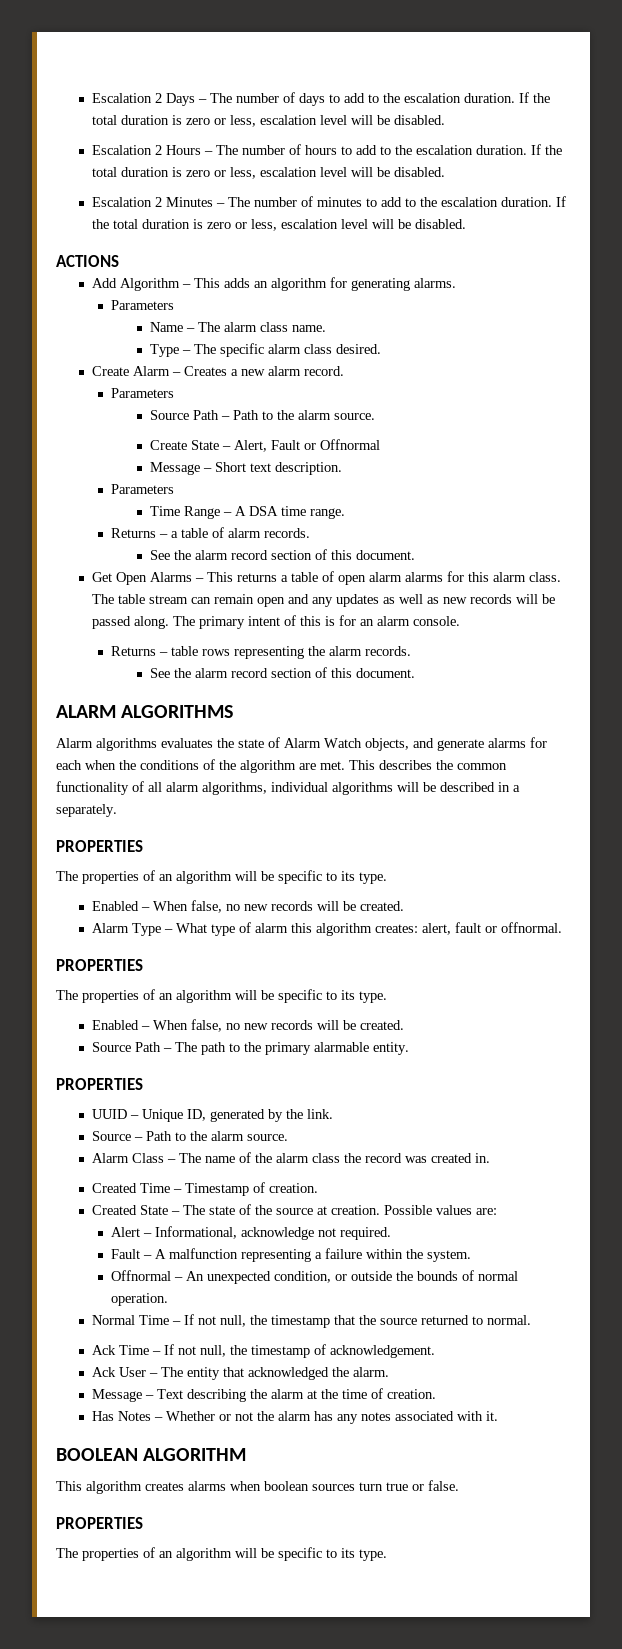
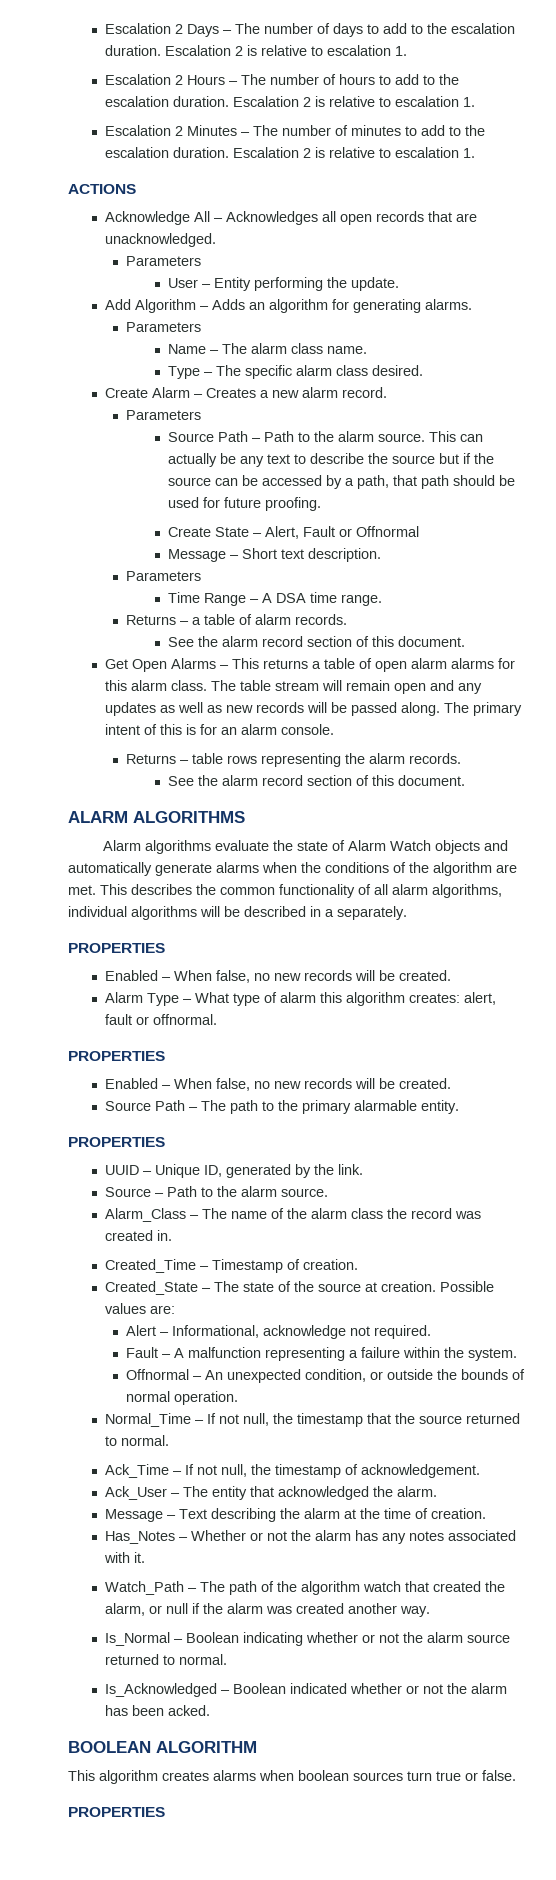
[518,92,550,103] [91,115,445,127] If the total duration is zero or less, escalation level will be disabled. -> [164,45,407,56] Escalation 2 is relative to escalation 1.
[530,144,562,155] [91,167,445,179] If the total duration is zero or less, escalation level will be disabled. -> [232,96,475,107] Escalation 2 is relative to escalation 1.
[555,196,566,207] [91,219,466,231] [56,255,119,267] If the total duration is zero or less, escalation level will be disabled. // ACTIONS -> [232,147,475,158] [68,184,136,194] [104,211,477,225] [104,233,216,247] [126,256,202,266] [168,277,400,291] Escalation 2 is relative to escalation 1. // ACTIONS // Acknowledge All – Acknowledges all open records that are unacknowledged. // Parameters // User – Entity performing the update.
[193,278,250,288] This adds -> [211,299,245,310] Adds
(376, 416) none -> [429,431,484,442] [168,453,495,467] [168,475,516,489] [168,497,322,511] This can actually be any text to describe the source but if the source can be accessed by a path, that path should be used for future proofing.
[190,597,211,604] can -> [321,680,342,691] will
[161,738,213,748] evaluates -> [214,840,269,851] evaluate
[365,737,547,751] [56,760,82,770] objects, and generate alarms for each -> [434,840,508,854] [68,862,259,876] objects and automatically generate alarms
[56,870,387,884] // The properties of an algorithm will be specific to its type. -> (165, 948) none
[56,989,387,1003] // The properties of an algorithm will be specific to its type. -> (165, 1056) none
[91,1153,164,1163] Alarm Class -> [104,1208,186,1222] Alarm_Class
[91,1183,170,1193] Created Time -> [104,1259,196,1273] Created_Time
[91,1205,168,1215] Created State -> [104,1281,198,1295] Created_State
[91,1315,169,1325] Normal Time -> [104,1413,191,1427] Normal_Time
[91,1345,149,1355] Ack Time -> [104,1464,169,1478] Ack_Time
[91,1367,146,1377] Ack User -> [104,1486,167,1500] Ack_User
[91,1411,151,1421] Has Notes -> [104,1531,175,1544] Has_Notes
(498, 1416) none -> [104,1581,505,1595] [104,1603,430,1617] [104,1632,510,1646] [104,1654,227,1665] [104,1683,507,1697] [104,1705,210,1716] // Watch_Path – The path of the algorithm watch that created the alarm, or null if the alarm was created another way. // Is_Normal – Boolean indicating whether or not the alarm source returned to normal. // Is_Acknowledged – Boolean indicated whether or not the alarm has been acked.
[56,1547,387,1561] // The properties of an algorithm will be specific to its type. -> (165, 1812) none

